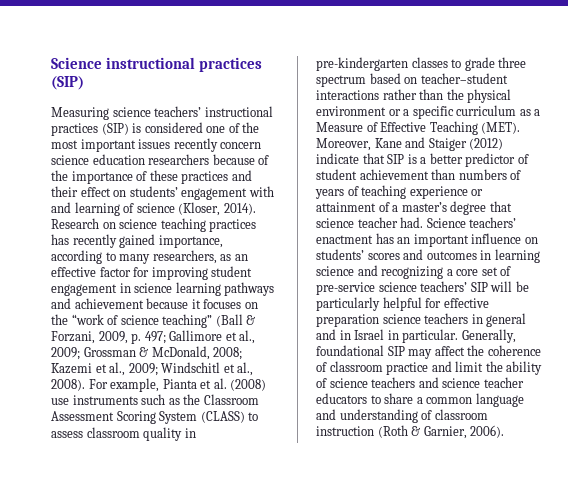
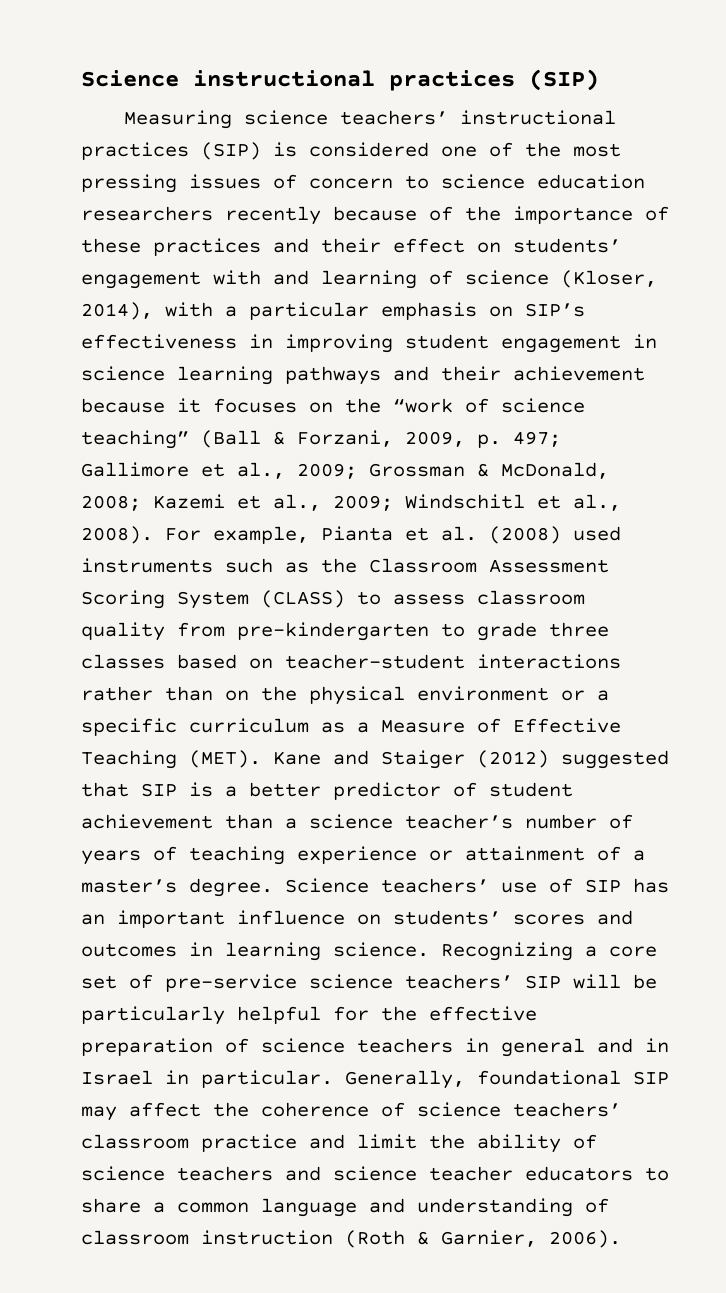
[80,138,262,152] important issues recently concern -> [81,174,429,193] pressing issues of concern to
(210, 159) none -> [225,206,321,225] recently
[223,203,256,215] [51,218,257,232] [51,234,223,248] [51,250,248,264] [51,267,150,277] 2014). Research on science teaching practices has recently gained importance, according to many researchers, as an effective factor for -> [81,302,585,320] [81,334,273,349] 2014), with a particular emphasis on SIP’s effectiveness in
(71, 303) none -> [441,366,501,381] their
[51,398,69,405] use -> [573,526,621,541] used
[184,428,196,438] [316,57,448,71] in pre-kindergarten classes -> [177,622,429,641] from pre-kindergarten
[316,75,366,87] spectrum -> [81,654,165,669] classes
(444, 94) none -> [225,690,249,701] on
[316,138,371,151] Moreover, -> (261, 759) none
[316,153,359,164] indicate -> [561,750,669,769] suggested
[458,169,507,180] numbers -> [285,814,597,829] a science teacher’s number
[450,201,512,215] [316,217,517,228] [316,235,373,244] degree that science teacher had. Science teachers’ enactment -> [189,878,621,897] degree. Science teachers’ use of SIP
[316,265,444,279] science and recognizing -> [333,942,573,961] science. Recognizing
(442, 303) none -> [381,1006,417,1021] the
(379, 320) none -> [225,1038,249,1053] of
(327, 367) none -> [417,1102,621,1117] science teachers’

